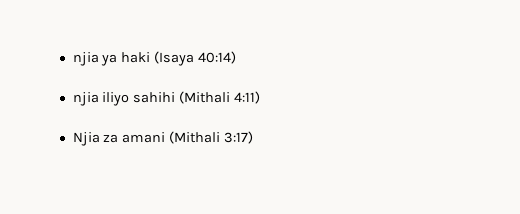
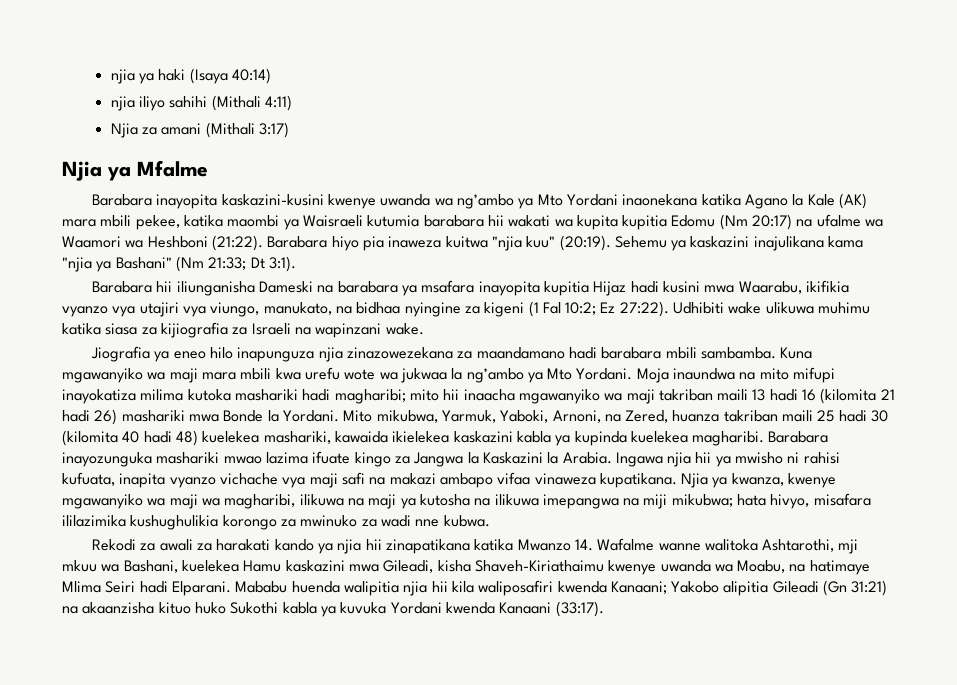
(254, 137) none -> [62,160,208,181] [92,193,867,209] [62,214,884,230] [62,235,864,251] [62,256,296,272] [92,280,849,296] [62,301,871,317] [62,322,424,338] [91,346,813,362] [62,367,836,383] [62,388,895,404] [62,409,889,425] [62,430,829,446] [62,451,840,467] [62,472,837,488] [62,493,871,509] [62,515,490,530] [92,538,859,554] [62,560,870,575] [62,580,888,596] [62,601,604,617] // Njia ya Mfalme // Barabara inayopita kaskazini-kusini kwenye uwanda wa ng’ambo ya Mto Yordani inaonekana katika Agano la Kale (AK) mara mbili pekee, katika maombi ya Waisraeli kutumia barabara hii wakati wa kupita kupitia Edomu (Nm 20:17) na ufalme wa Waamori wa Heshboni (21:22). Barabara hiyo pia inaweza kuitwa "njia kuu" (20:19). Sehemu ya kaskazini inajulikana kama "njia ya Bashani" (Nm 21:33; Dt 3:1). // Barabara hii iliunganisha Dameski na barabara ya msafara inayopita kupitia Hijaz hadi kusini mwa Waarabu, ikifikia vyanzo vya utajiri vya viungo, manukato, na bidhaa nyingine za kigeni (1 Fal 10:2; Ez 27:22). Udhibiti wake ulikuwa muhimu katika siasa za kijiografia za Israeli na wapinzani wake. // Jiografia ya eneo hilo inapunguza njia zinazowezekana za maandamano hadi barabara mbili sambamba. Kuna mgawanyiko wa maji mara mbili kwa urefu wote wa jukwaa la ng’ambo ya Mto Yordani. Moja inaundwa na mito mifupi inayokatiza milima kutoka mashariki hadi magharibi; mito hii inaacha mgawanyiko wa maji takriban maili 13 hadi 16 (kilomita 21 hadi 26) mashariki mwa Bonde la Yordani. Mito mikubwa, Yarmuk, Yaboki, Arnoni, na Zered, huanza takriban maili 25 hadi 30 (kilomita 40 hadi 48) kuelekea mashariki, kawaida ikielekea kaskazini kabla ya kupinda kuelekea magharibi. Barabara inayozunguka mashariki mwao lazima ifuate kingo za Jangwa la Kaskazini la Arabia. Ingawa njia hii ya mwisho ni rahisi kufuata, inapita vyanzo vichache vya maji safi na makazi ambapo vifaa vinaweza kupatikana. Njia ya kwanza, kwenye mgawanyiko wa maji wa magharibi, ilikuwa na maji ya kutosha na ilikuwa imepangwa na miji mikubwa; hata hivyo, misafara ililazimika kushughulikia korongo za mwinuko za wadi nne kubwa. // Rekodi za awali za harakati kando ya njia hii zinapatikana katika Mwanzo 14. Wafalme wanne walitoka Ashtarothi, mji mkuu wa Bashani, kuelekea Hamu kaskazini mwa Gileadi, kisha Shaveh-Kiriathaimu kwenye uwanda wa Moabu, na hatimaye Mlima Seiri hadi Elparani. Mababu huenda walipitia njia hii kila waliposafiri kwenda Kanaani; Yakobo alipitia Gileadi (Gn 31:21) na akaanzisha kituo huko Sukothi kabla ya kuvuka Yordani kwenda Kanaani (33:17).

